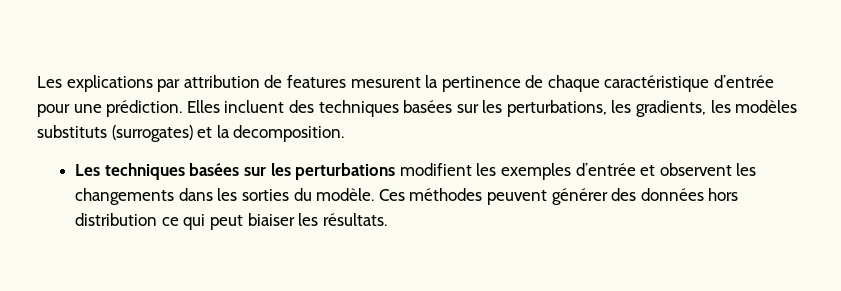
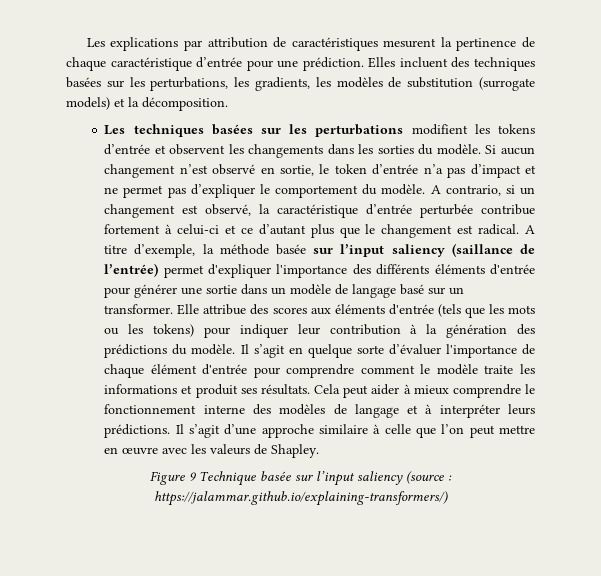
[286,75,346,88] features -> [291,37,378,51] caractéristiques
[37,125,193,142] substituts (surrogates) -> [388,77,535,91] [66,97,110,110] de substitution (surrogate models)
[233,125,345,142] decomposition. -> [142,97,228,111] décomposition.
[500,163,571,180] exemples -> [498,124,535,134] tokens
[378,188,739,205] [75,213,387,230] Ces méthodes peuvent générer des données hors distribution ce qui peut biaiser les résultats. -> [485,145,535,155] [104,164,537,178] [104,184,535,198] [104,204,535,218] [104,224,535,238] [104,243,535,258] [104,263,535,278] [104,284,465,298] [104,304,535,318] [104,324,535,338] [104,344,535,358] [104,364,535,378] [104,384,535,398] [104,404,535,418] [104,424,535,438] [104,444,320,458] [150,471,452,486] [154,491,448,506] Si aucun changement n’est observé en sortie, le token d’entrée n’a pas d’impact et ne permet pas d’expliquer le comportement du modèle. A contrario, si un changement est observé, la caractéristique d’entrée perturbée contribue fortement à celui-ci et ce d’autant plus que le changement est radical. A titre d’exemple, la méthode basée sur l’input saliency (saillance de l’entrée) permet d'expliquer l'importance des différents éléments d'entrée pour générer une sortie dans un modèle de langage basé sur un transformer. Elle attribue des scores aux éléments d'entrée (tels que les mots ou les tokens) pour indiquer leur contribution à la génération des prédictions du modèle. Il s’agit en quelque sorte d’évaluer l'importance de chaque élément d'entrée pour comprendre comment le modèle traite les informations et produit ses résultats. Cela peut aider à mieux comprendre le fonctionnement interne des modèles de langage et à interpréter leurs prédictions. Il s’agit d’une approche similaire à celle que l’on peut mettre en œuvre avec les valeurs de Shapley. // Figure 9 Technique basée sur l’input saliency (source : https://jalammar.github.io/explaining-transformers/)

